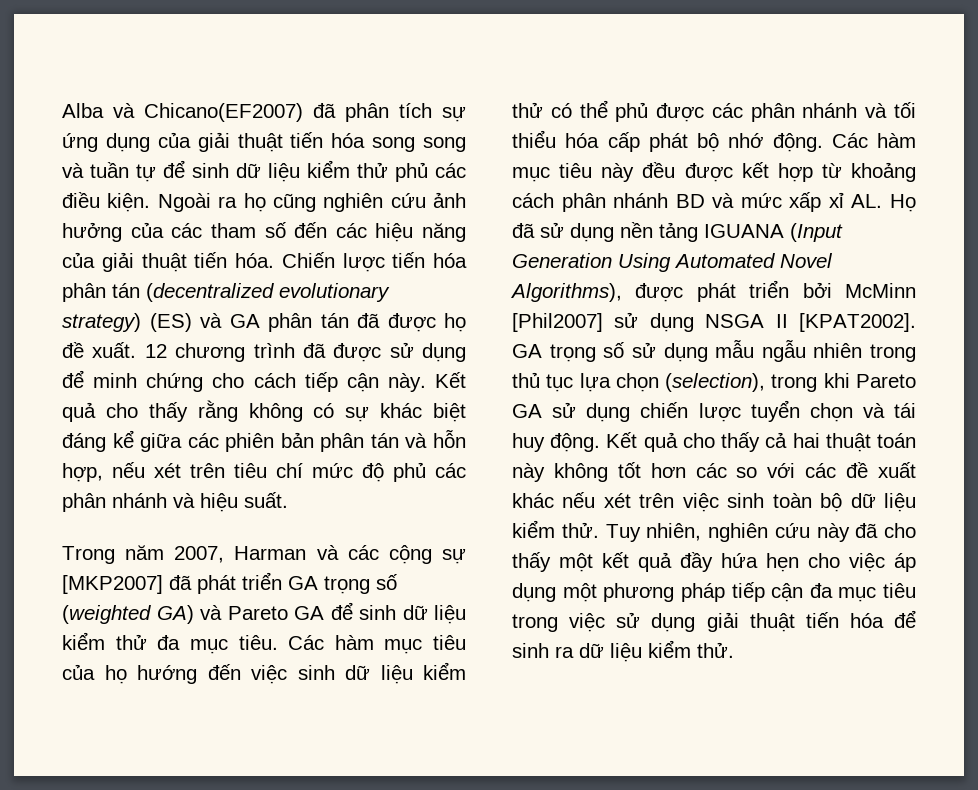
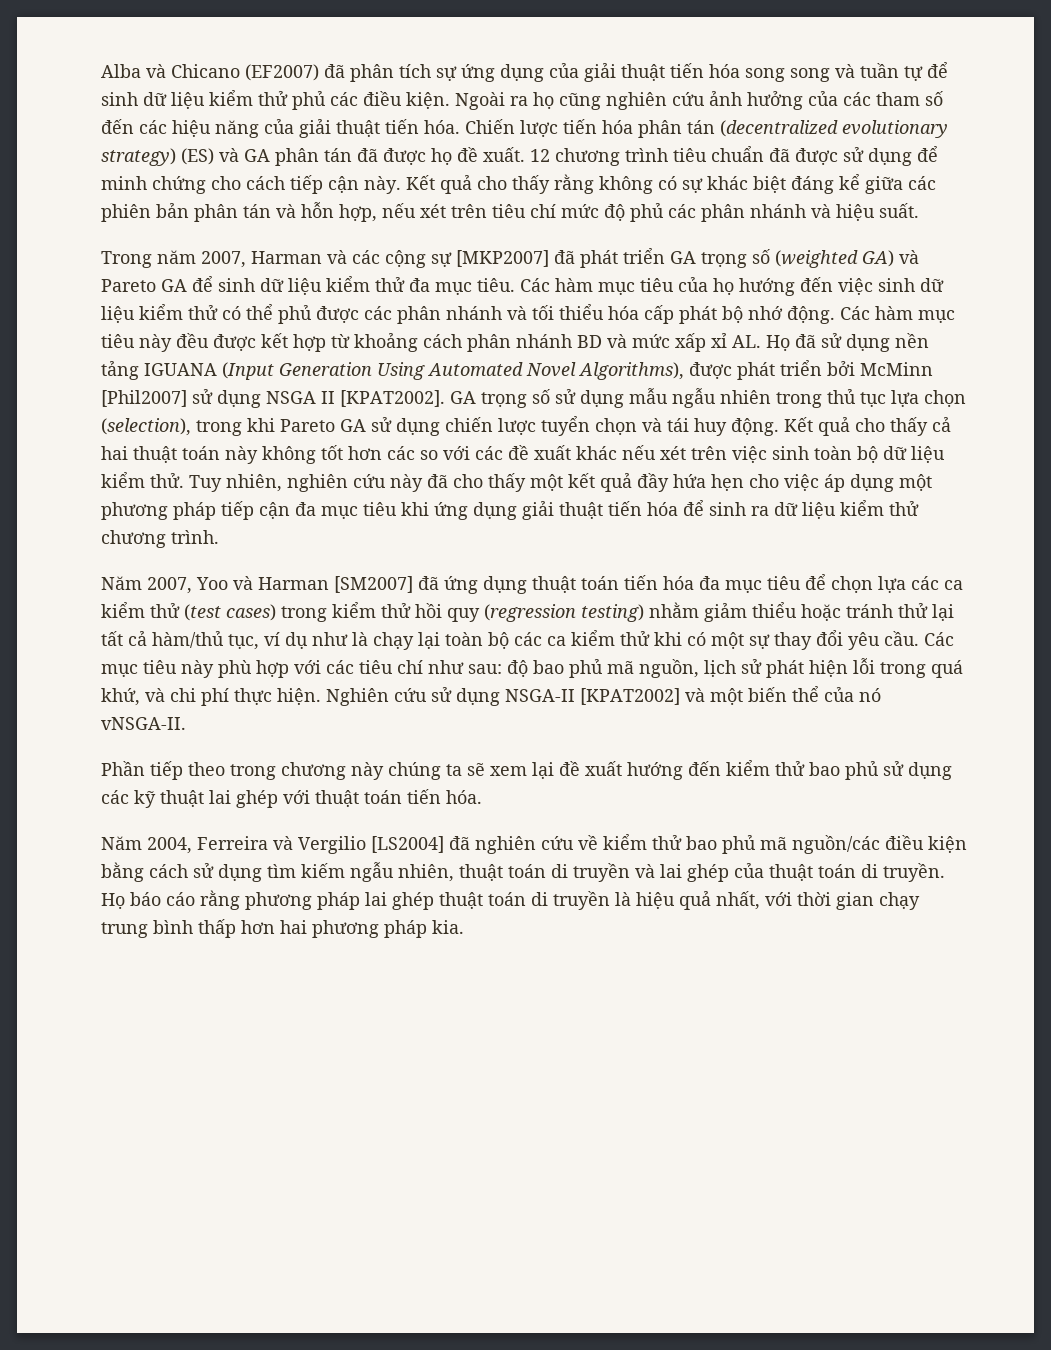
[144,103,303,122] Chicano(EF2007) -> [171,64,319,81] Chicano (EF2007)
(295, 350) none -> [673,146,764,162] tiêu chuẩn
[512,612,641,632] trong việc sử -> [401,502,468,520] khi ứng
[697,642,734,658] thử. -> [889,501,919,516] [101,530,219,548] [101,574,963,594] [101,602,954,622] [101,630,954,650] [101,658,963,678] [101,686,881,706] [101,717,186,730] [101,760,952,780] [101,789,482,808] [101,834,967,854] [101,862,945,882] [101,890,920,910] [101,919,464,938] thử chương trình. // Năm 2007, Yoo và Harman [SM2007] đã ứng dụng thuật toán tiến hóa đa mục tiêu để chọn lựa các ca kiểm thử (test cases) trong kiểm thử hồi quy (regression testing) nhằm giảm thiểu hoặc tránh thử lại tất cả hàm/thủ tục, ví dụ như là chạy lại toàn bộ các ca kiểm thử khi có một sự thay đổi yêu cầu. Các mục tiêu này phù hợp với các tiêu chí như sau: độ bao phủ mã nguồn, lịch sử phát hiện lỗi trong quá khứ, và chi phí thực hiện. Nghiên cứu sử dụng NSGA-II [KPAT2002] và một biến thể của nó vNSGA-II. // Phần tiếp theo trong chương này chúng ta sẽ xem lại đề xuất hướng đến kiểm thử bao phủ sử dụng các kỹ thuật lai ghép với thuật toán tiến hóa. // Năm 2004, Ferreira và Vergilio [LS2004] đã nghiên cứu về kiểm thử bao phủ mã nguồn/các điều kiện bằng cách sử dụng tìm kiếm ngẫu nhiên, thuật toán di truyền và lai ghép của thuật toán di truyền. Họ báo cáo rằng phương pháp lai ghép thuật toán di truyền là hiệu quả nhất, với thời gian chạy trung bình thấp hơn hai phương pháp kia.

